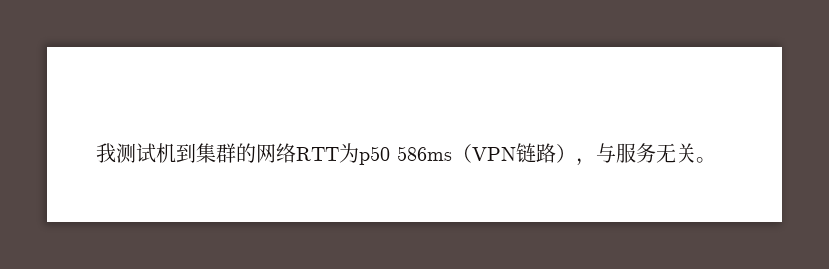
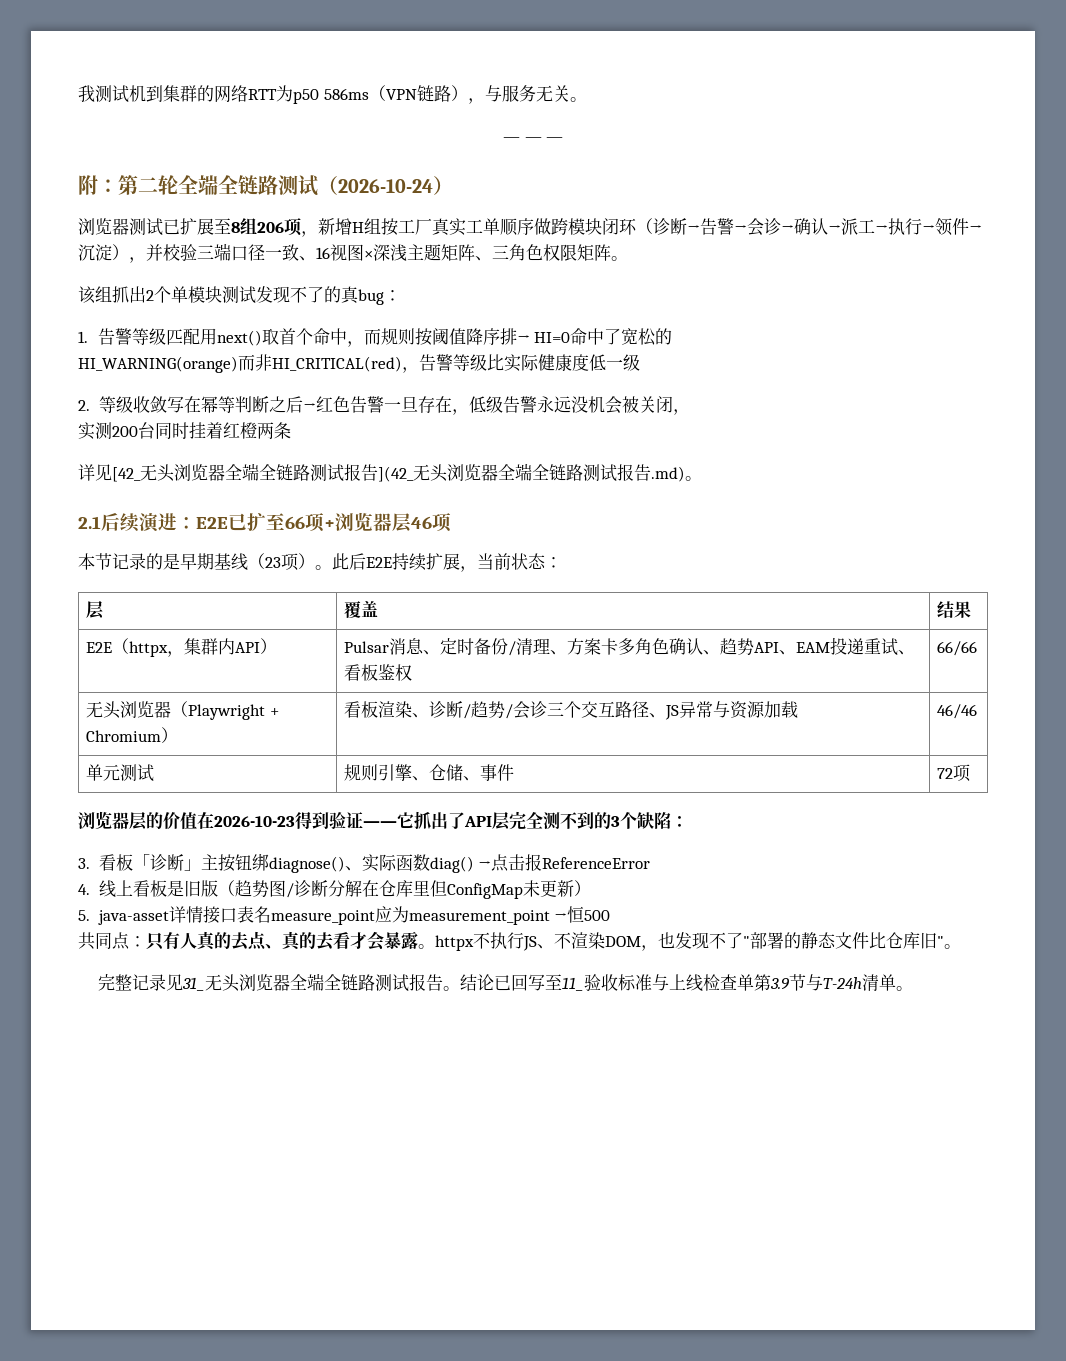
(716, 160) none -> [502,137,564,142] [78,175,453,196] [78,218,982,237] [78,243,628,263] [78,286,401,305] [78,328,673,347] [78,354,640,373] [78,396,690,415] [78,422,291,440] [78,463,702,482] [78,512,452,533] [78,553,562,572] [86,601,105,619] [344,601,379,618] [937,601,972,619] [86,638,278,657] [344,637,916,656] [344,664,413,681] [937,641,978,656] [86,701,279,720] [86,727,179,743] [344,701,799,720] [937,704,978,719] [86,764,155,782] [344,764,515,781] [937,764,972,782] [78,811,688,830] [78,853,651,873] [78,880,591,899] [78,906,611,925] [78,931,961,951] [97,973,913,992] // — — — // 附：第二轮全端全链路测试（2026-10-24） // 浏览器测试已扩展至8组206项，新增H组按工厂真实工单顺序做跨模块闭环（诊断→告警→会诊→确认→派工→执行→领件→沉淀），并校验三端口径一致、16视图×深浅主题矩阵、三角色权限矩阵。 // 该组抓出2个单模块测试发现不了的真bug： // 1.告警等级匹配用next()取首个命中，而规则按阈值降序排→ HI=0命中了宽松的 // HI_WARNING(orange)而非HI_CRITICAL(red)，告警等级比实际健康度低一级 // 2.等级收敛写在幂等判断之后→红色告警一旦存在，低级告警永远没机会被关闭， // 实测200台同时挂着红橙两条 // 详见[42_无头浏览器全端全链路测试报告](42_无头浏览器全端全链路测试报告.md)。 // 2.1后续演进：E2E已扩至66项+浏览器层46项 // 本节记录的是早期基线（23项）。此后E2E持续扩展，当前状态： // 层 | 覆盖 | 结果 // E2E（httpx，集群内API） | Pulsar消息、定时备份/清理、方案卡多角色确认、趋势API、EAM投递重试、看板鉴权 | 66/66 // 无头浏览器（Playwright + Chromium） | 看板渲染、诊断/趋势/会诊三个交互路径、JS异常与资源加载 | 46/46 // 单元测试 | 规则引擎、仓储、事件 | 72项 // 浏览器层的价值在2026-10-23得到验证——它抓出了API层完全测不到的3个缺陷： // 3.看板「诊断」主按钮绑diagnose()、实际函数diag() →点击报ReferenceError // 4.线上看板是旧版（趋势图/诊断分解在仓库里但ConfigMap未更新） // 5. java-asset详情接口表名measure_point应为measurement_point →恒500 // 共同点：只有人真的去点、真的去看才会暴露。httpx不执行JS、不渲染DOM，也发现不了"部署的静态文件比仓库旧"。 // 完整记录见31_无头浏览器全端全链路测试报告。结论已回写至11_验收标准与上线检查单第3.9节与T-24h清单。

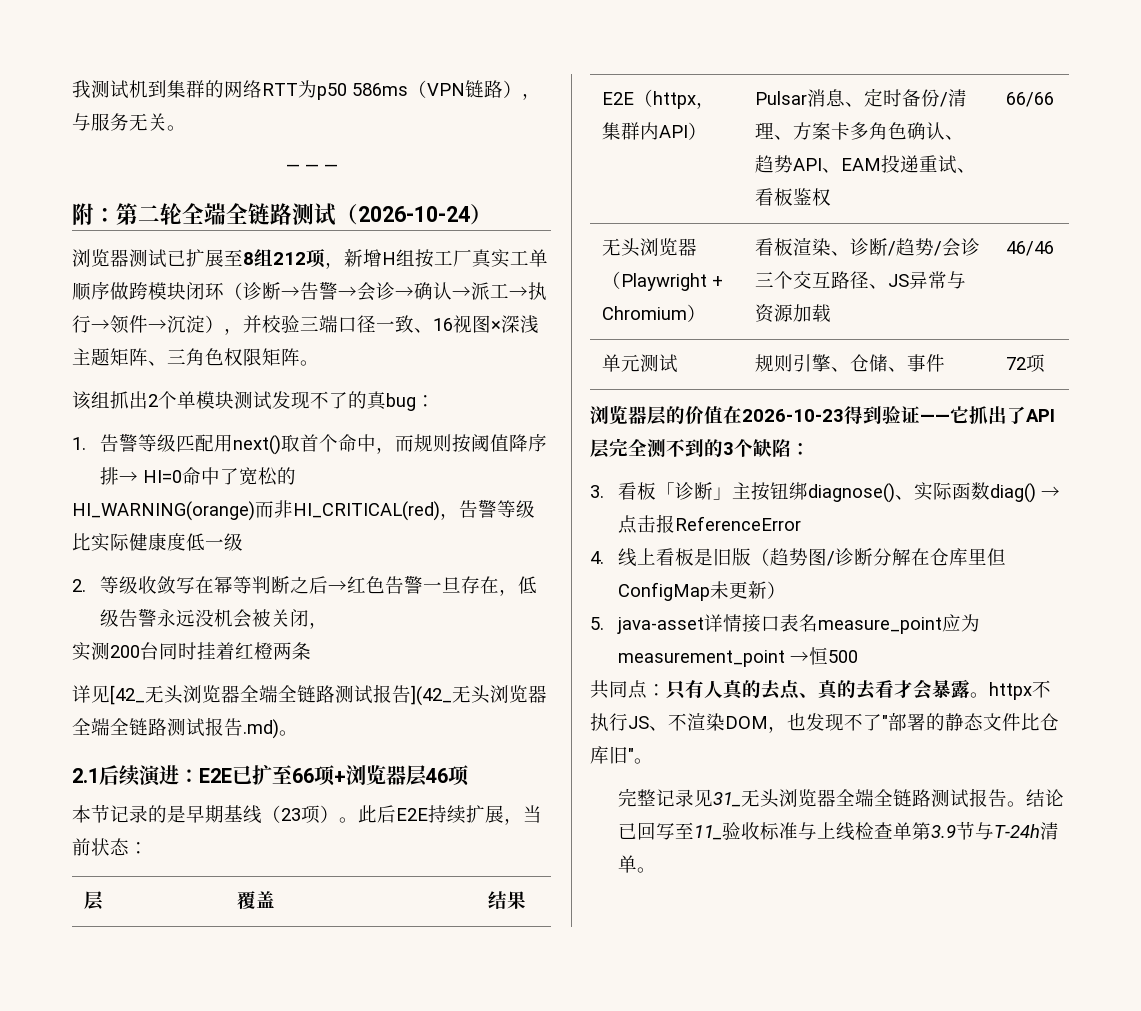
[257,222,284,233] 206 -> [273,252,306,265] 212

